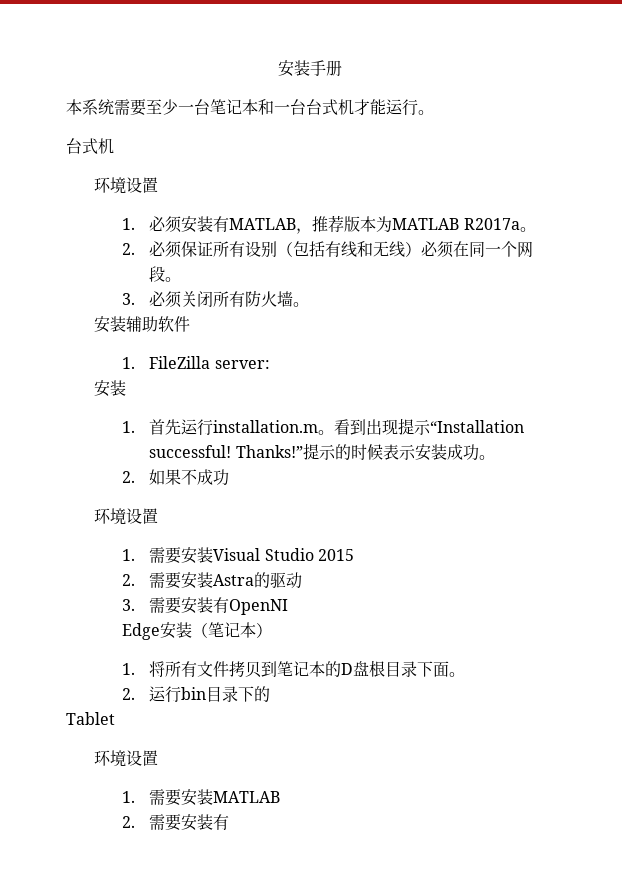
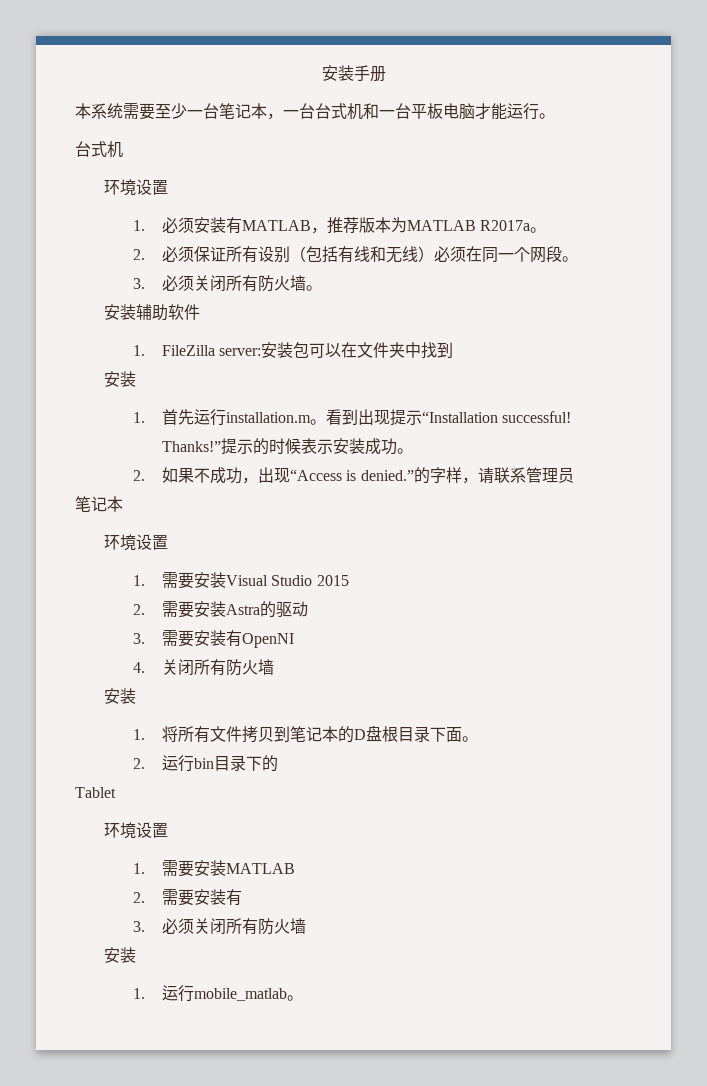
[258,99,274,115] 和 -> [267,113,283,120] ，
(354, 107) none -> [363,103,475,120] 和一台平板电脑
(270, 364) none -> [261,342,454,358] 安装包可以在文件夹中找到
(230, 477) none -> [242,467,574,484] [75,496,123,512] ，出现“Access is denied.”的字样，请联系管理员 // 笔记本
[121,622,272,640] Edge安装（笔记本） -> [133,659,275,676] [104,688,137,704] 4.关闭所有防火墙 // 安装
(230, 822) none -> [133,918,307,935] [104,947,137,963] [133,985,304,1002] // 3.必须关闭所有防火墙 // 安装 // 1.运行mobile_matlab。

